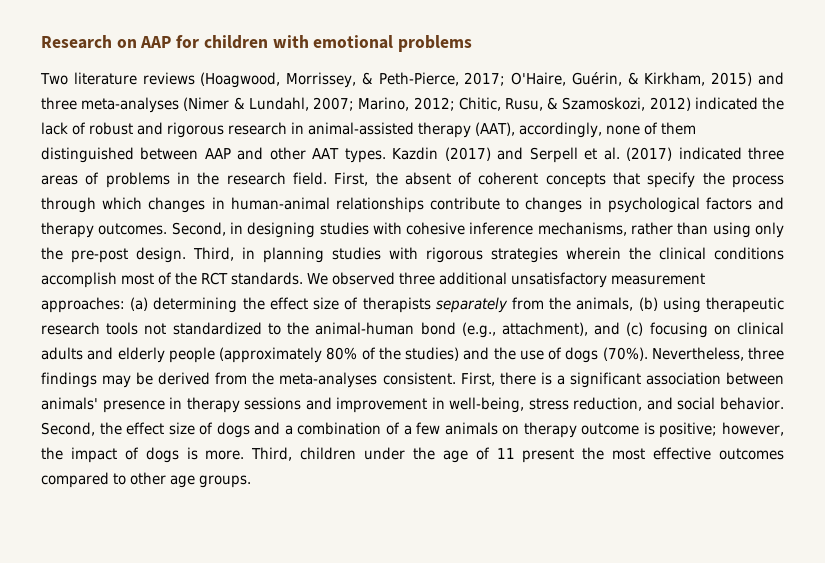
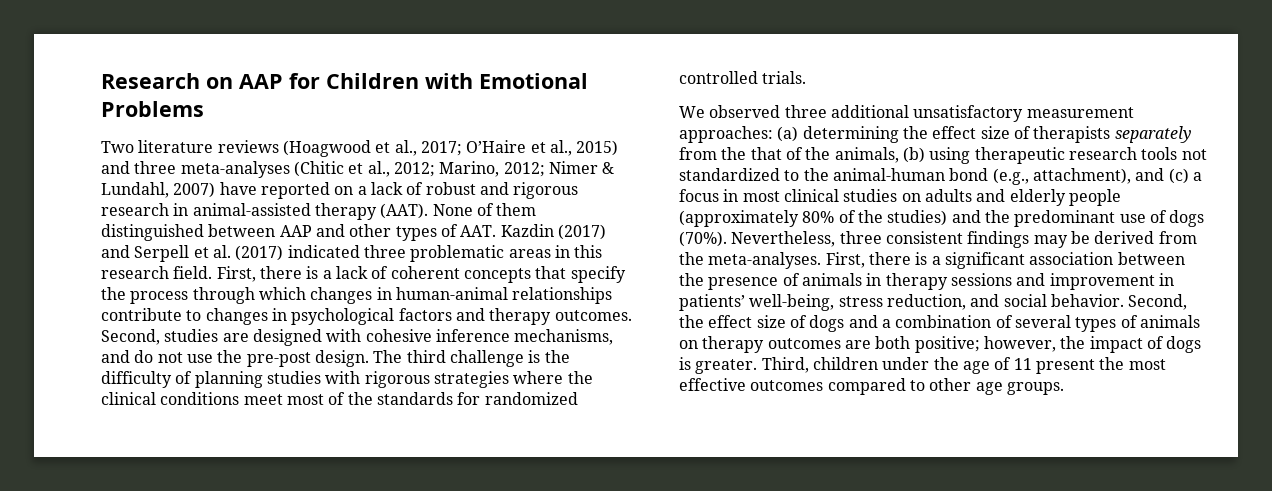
[203,35,473,52] children with emotional problems -> [326,73,588,89] [101,101,204,117] Children with Emotional Problems
[200,72,785,88] [41,97,784,113] (Hoagwood, Morrissey, & Peth-Pierce, 2017; O'Haire, Guérin, & Kirkham, 2015) and three meta-analyses (Nimer & Lundahl, 2007; Marino, 2012; Chitic, Rusu, & Szamoskozi, 2012) indicated the -> [282,140,619,157] [101,161,615,178] [101,182,367,199] (Hoagwood et al., 2017; O’Haire et al., 2015) and three meta-analyses (Chitic et al., 2012; Marino, 2012; Nimer & Lundahl, 2007) have reported on a
[475,122,640,138] (AAT), accordingly, none -> [380,203,473,219] (AAT). None
[312,148,386,163] AAT types. -> [395,224,497,241] types of AAT.
[41,172,451,188] areas of problems in the research field. First, the absent -> [410,245,603,262] [101,266,368,282] problematic areas in this research field. First, there is a lack
[229,222,369,238] in designing studies -> [164,329,322,346] studies are designed
[631,222,784,238] [41,247,255,263] rather than using only the pre-post design. Third, in -> [101,350,570,367] [101,371,193,388] and do not use the pre-post design. The third challenge is the difficulty of
[566,247,621,260] wherein -> [513,371,564,384] where
[41,272,117,288] accomplish -> [243,394,283,405] meet
[201,272,303,285] RCT standards. -> [376,392,578,405] [679,71,807,84] standards for randomized controlled trials. //
(572, 303) none -> [750,147,831,160] that of the
[649,322,784,338] focusing on clinical -> [1192,172,1202,181] [679,189,921,202] a focus in most clinical studies on
(516, 353) none -> [1014,210,1116,227] predominant
(784, 353) none -> [885,231,963,244] consistent
[279,372,456,388] meta-analyses consistent. -> [708,252,822,269] meta-analyses.
[41,397,165,413] animals' presence -> [679,273,862,290] the presence of animals
(445, 403) none -> [679,294,745,311] patients’
[403,422,655,438] a few animals on therapy outcome is -> [1014,315,1200,332] [679,336,911,353] several types of animals on therapy outcomes are both
[205,450,245,460] more. -> [695,359,758,374] greater.

